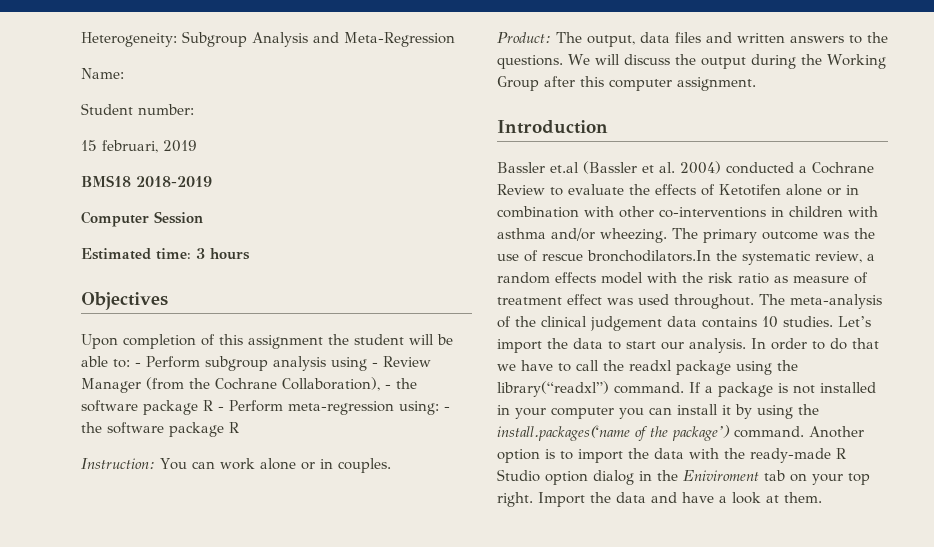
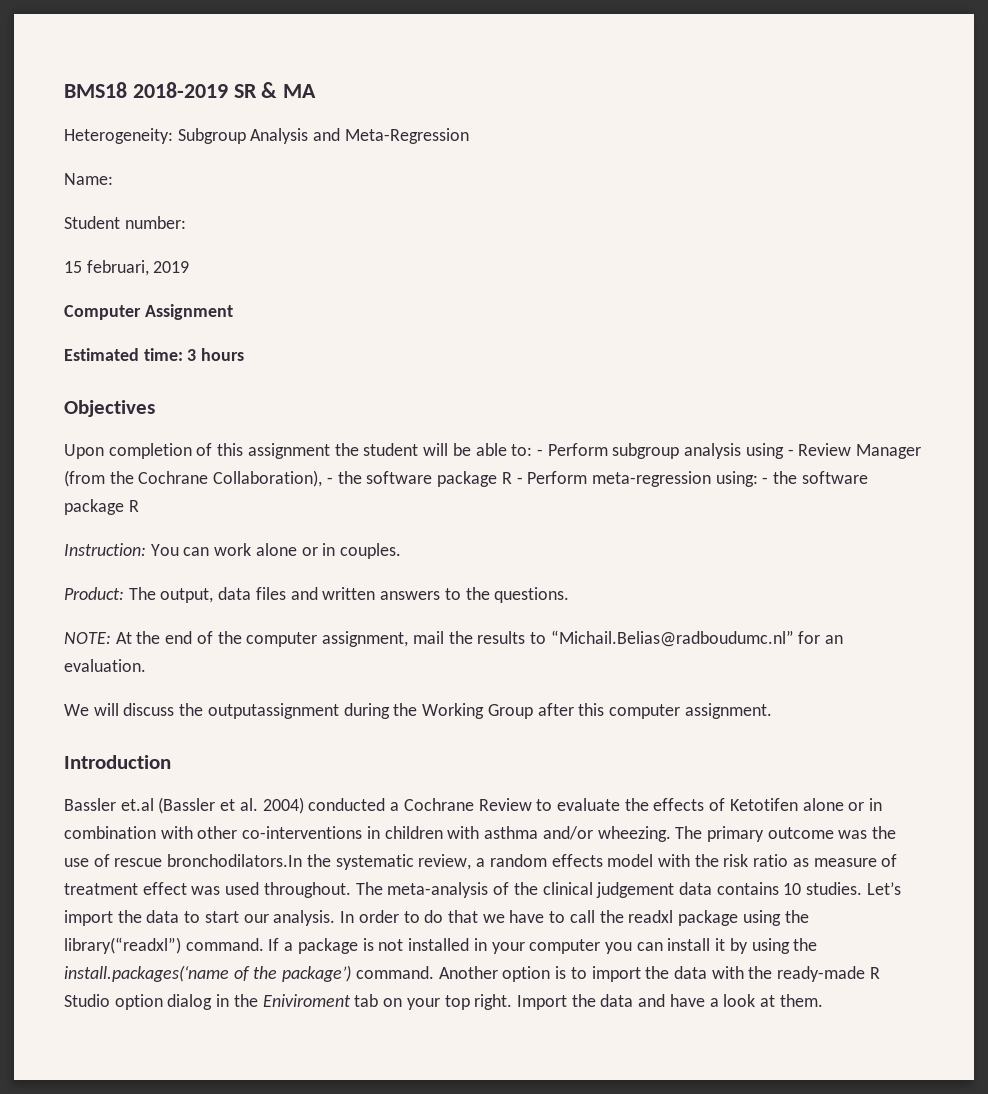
(81, 39) none -> [64,82,317,98] BMS18 2018-2019 SR & MA //
[81,175,212,187] // BMS18 2018-2019 -> (190, 267) none
[154,211,203,224] Session -> [144,304,233,320] Assignment
(563, 62) none -> [64,630,844,647] [64,659,146,672] // NOTE: At the end of the computer assignment, mail the results to “Michail.Belias@radboudumc.nl” for an evaluation. //
[700,57,746,69] output -> [207,703,339,719] outputassignment

